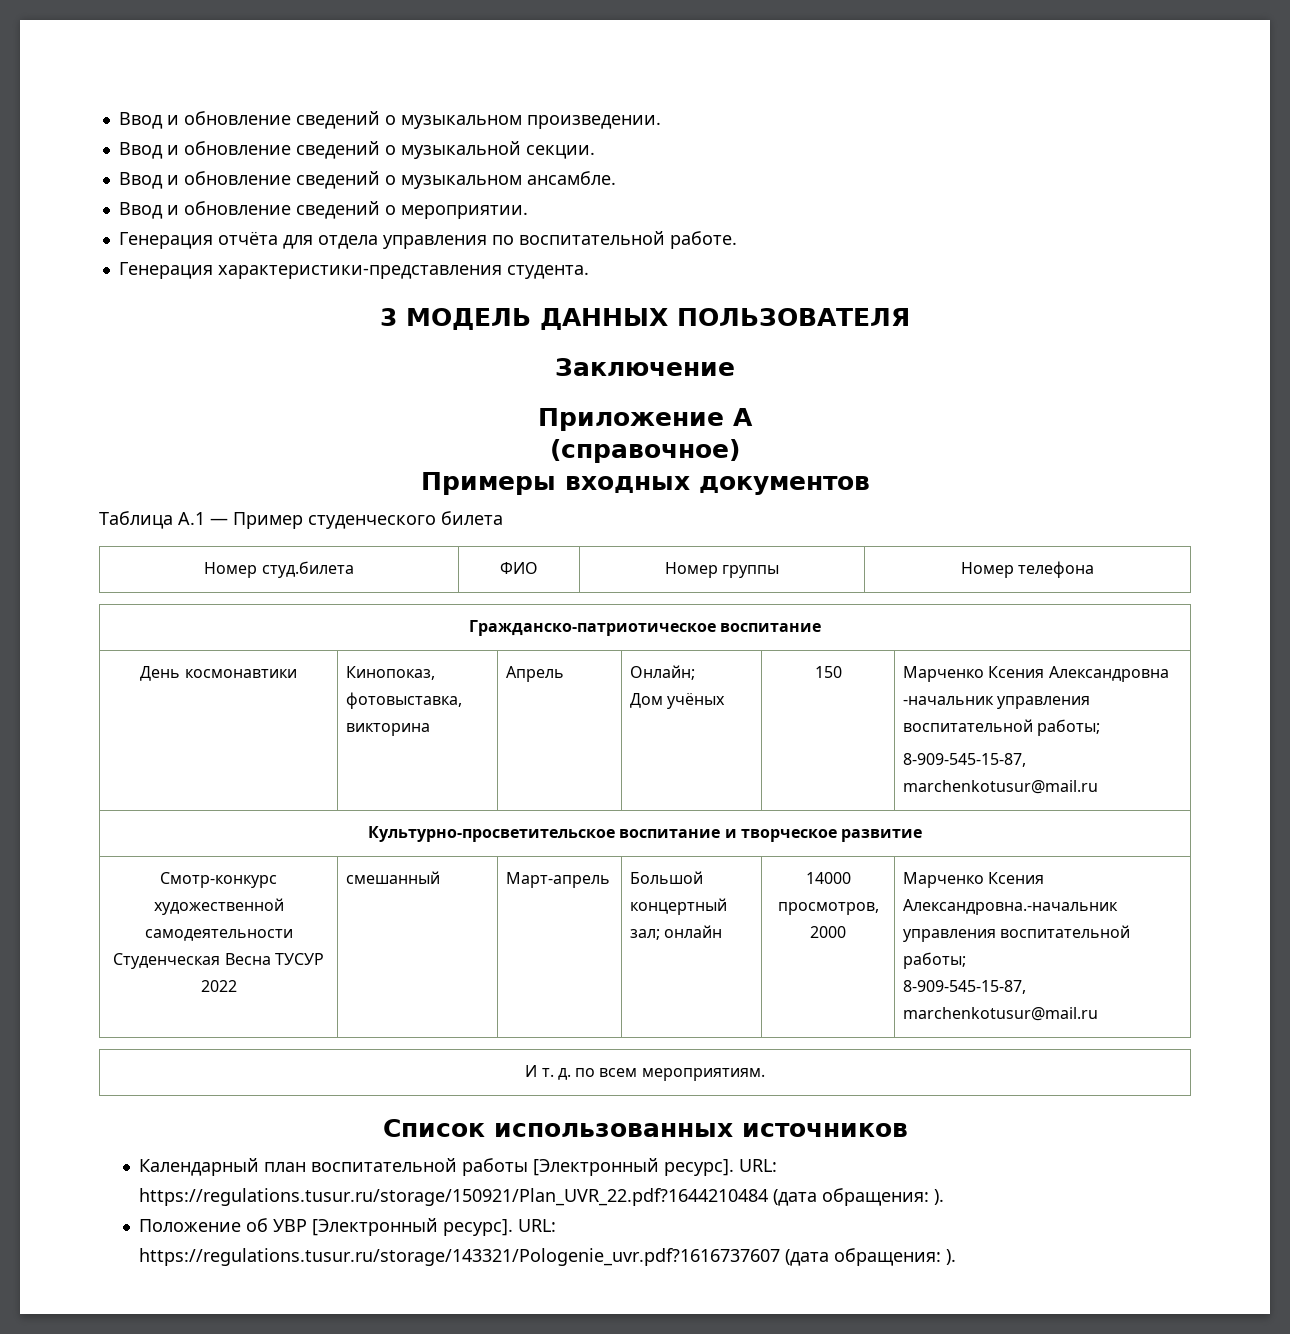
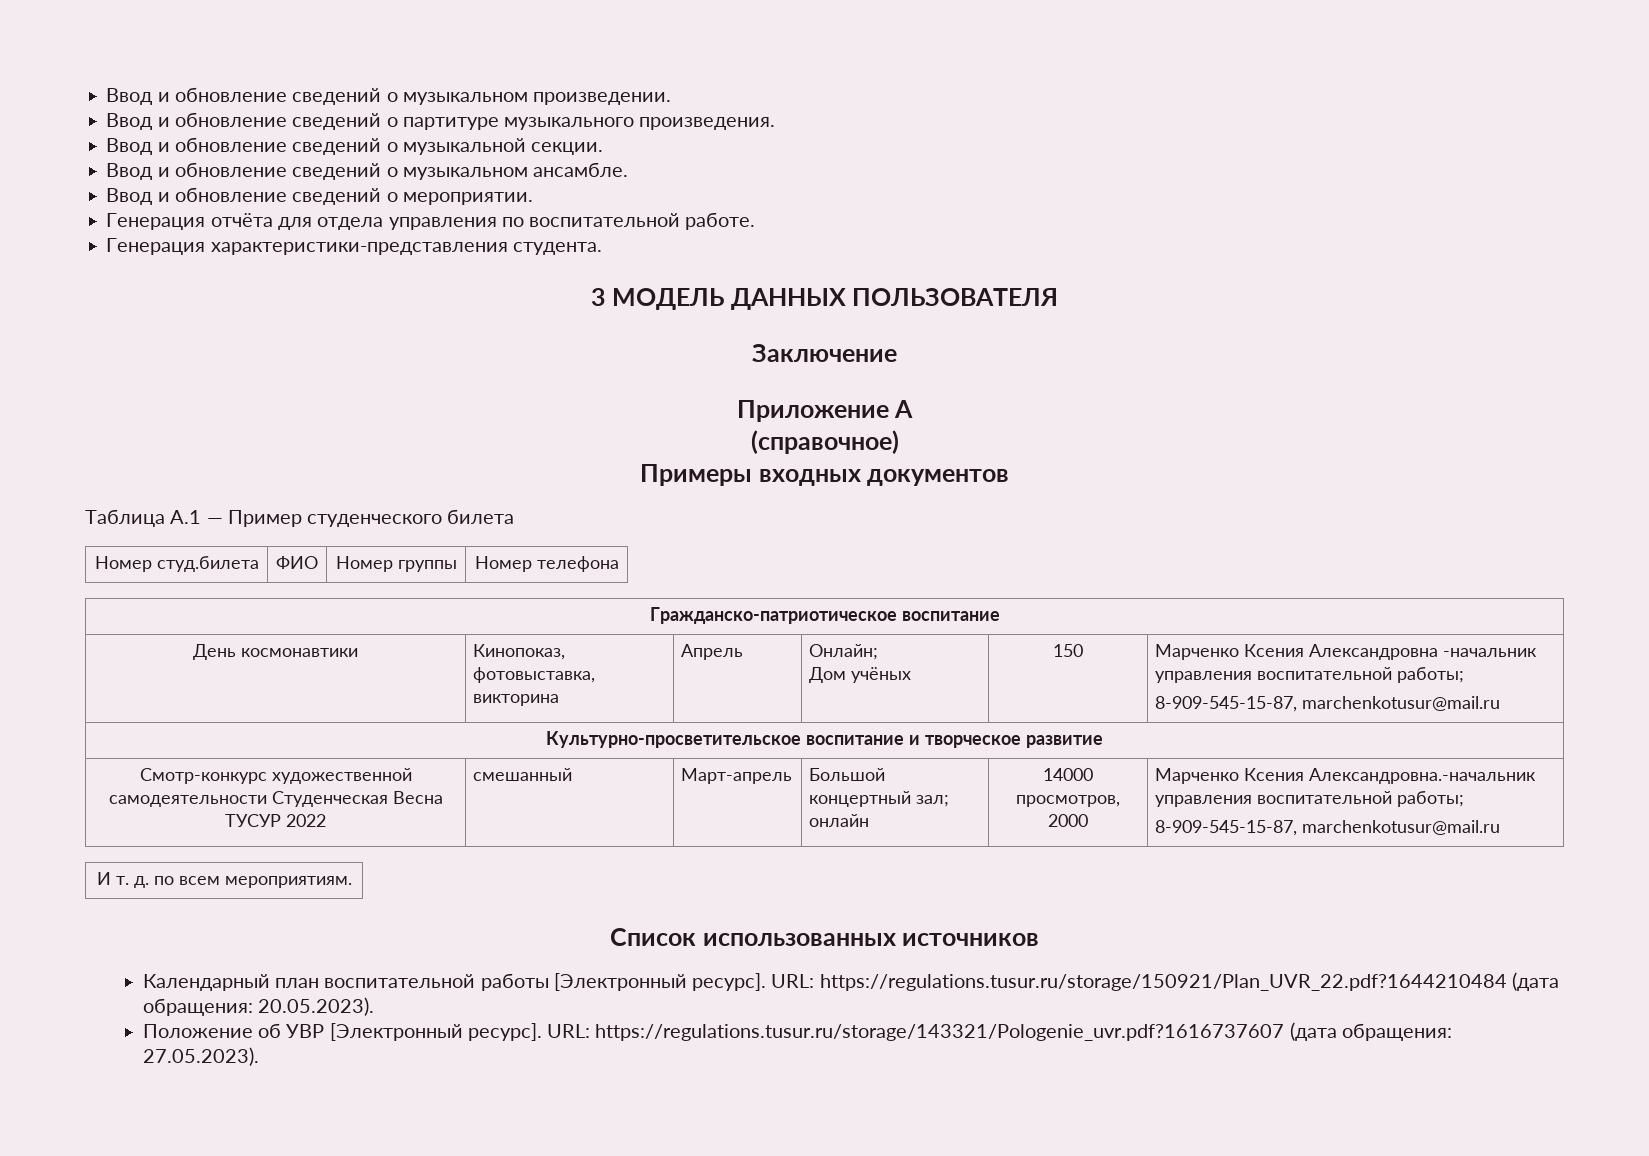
(661, 122) none -> [106,112,776,130] // Ввод и обновление сведений о партитуре музыкального произведения.
[934,1189,945,1205] ). -> [258,997,375,1016] 20.05.2023).
[946,1249,957,1265] ). -> [142,1047,259,1066] 27.05.2023).

